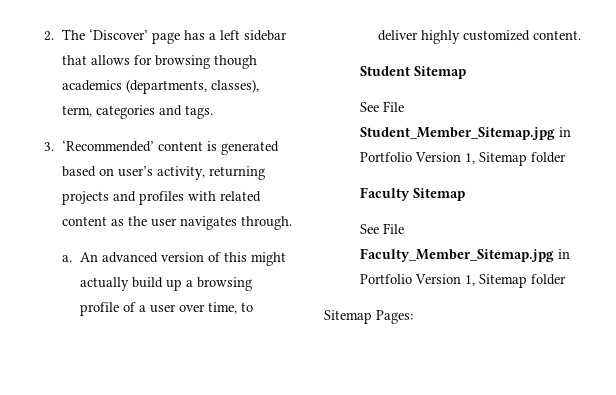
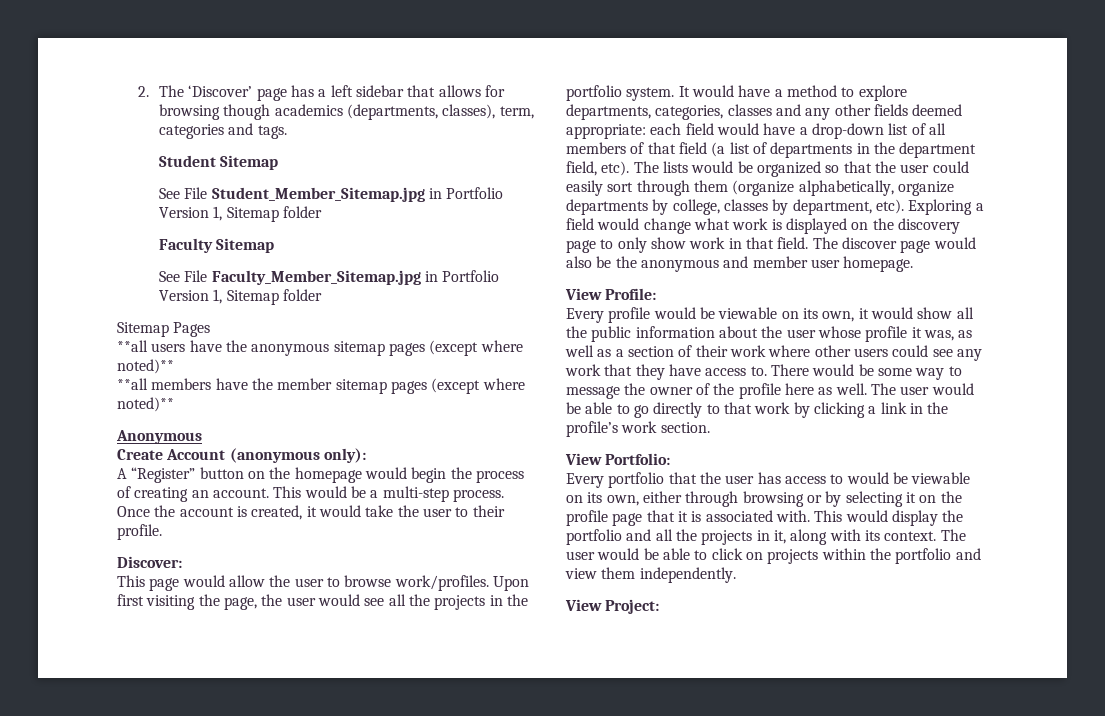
[43,140,279,155] [61,166,265,180] [61,191,261,205] [61,216,292,230] [61,252,286,266] [79,277,252,291] [79,302,253,316] [377,30,581,44] // 3. ‘Recommended’ content is generated based on user’s activity, returning projects and profiles with related content as the user navigates through. // a. An advanced version of this might actually build up a browsing profile of a user over time, to deliver highly customized content. -> (287, 132) none
[376,310,413,324] Pages: -> [173,322,211,337] [117,340,523,356] [117,359,174,374] [117,378,525,394] [117,397,174,412] [116,430,202,444] [117,448,366,463] [117,467,524,483] [117,486,504,502] [117,505,505,520] [117,524,162,540] [117,556,182,568] [117,575,529,591] [117,594,528,610] [566,85,907,101] [566,104,963,120] [566,123,946,139] [566,142,977,158] [566,161,969,177] [566,180,954,196] [566,199,984,215] [566,218,960,234] [566,237,976,253] [566,256,914,272] [565,288,657,300] [566,307,974,323] [566,326,973,342] [565,345,982,361] [565,364,962,380] [566,383,974,399] [566,402,949,418] [566,421,710,437] [565,453,671,465] [566,472,971,488] [566,491,962,507] [566,510,964,526] [566,529,966,545] [566,548,981,564] [565,567,736,583] [565,599,660,614] Pages // **all users have the anonymous sitemap pages (except where noted)** // **all members have the member sitemap pages (except where noted)** // Anonymous // Create Account (anonymous only): // A “Register” button on the homepage would begin the process of creating an account. This would be a multi-step process. Once the account is created, it would take the user to their profile. // Discover: // This page would allow the user to browse work/profiles. Upon first visiting the page, the user would see all the projects in the portfolio system. It would have a method to explore departments, categories, classes and any other fields deemed appropriate: each field would have a drop-down list of all members of that field (a list of departments in the department field, etc). The lists would be organized so that the user could easily sort through them (organize alphabetically, organize departments by college, classes by department, etc). Exploring a field would change what work is displayed on the discovery page to only show work in that field. The discover page would also be the anonymous and member user homepage. // View Profile: // Every profile would be viewable on its own, it would show all the public information about the user whose profile it was, as well as a section of their work where other users could see any work that they have access to. There would be some way to message the owner of the profile here as well. The user would be able to go directly to that work by clicking a link in the profile’s work section. // View Portfolio: // Every portfolio that the user has access to would be viewable on its own, either through browsing or by selecting it on the profile page that it is associated with. This would display the portfolio and all the projects in it, along with its context. The user would be able to click on projects within the portfolio and view them independently. // View Project:

